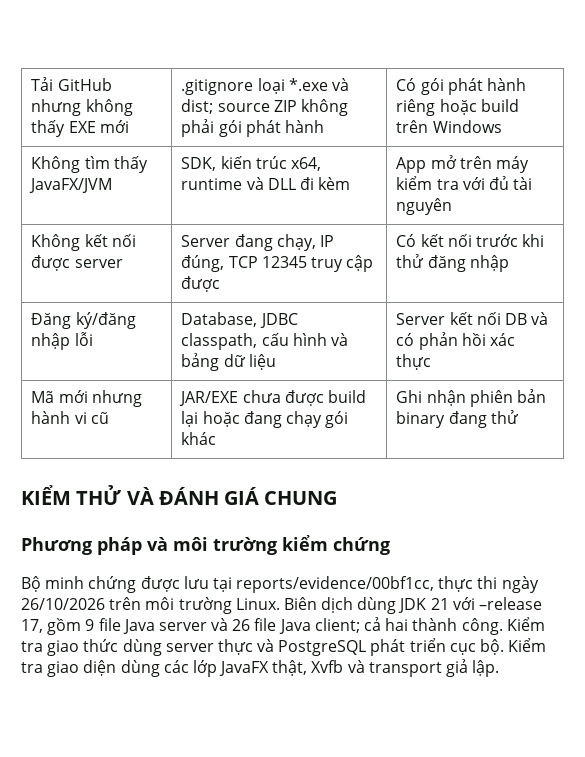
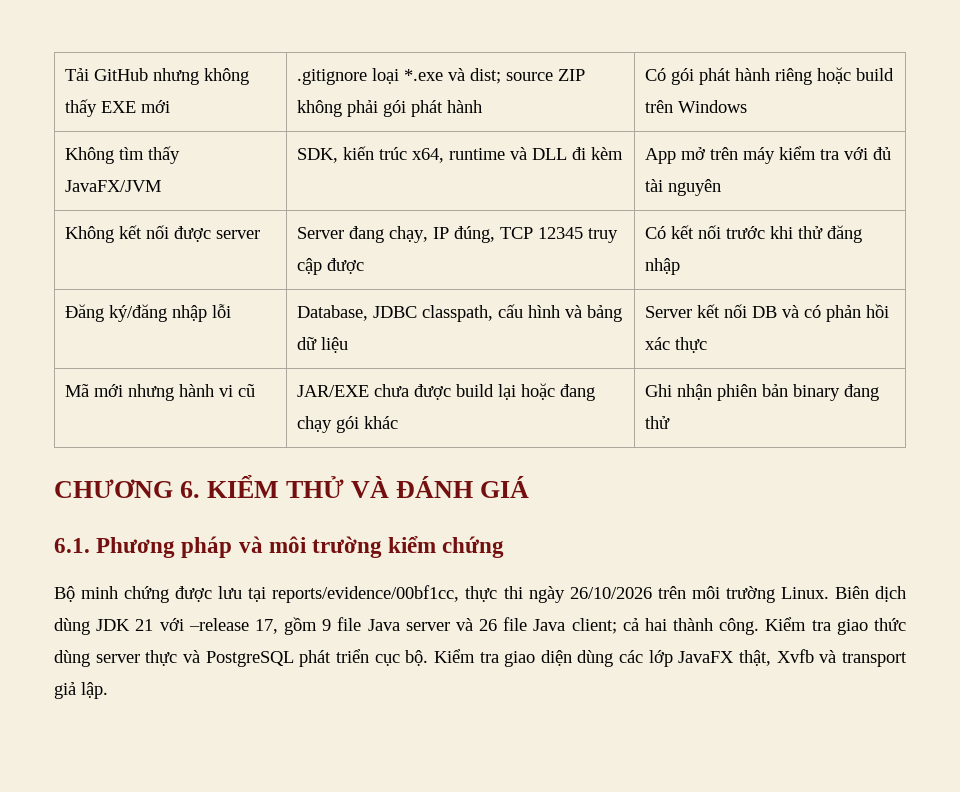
(519, 417) none -> [54,479,201,498] CHƯƠNG 6.
[264,491,338,505] CHUNG // -> [54,538,90,553] // 6.1.

